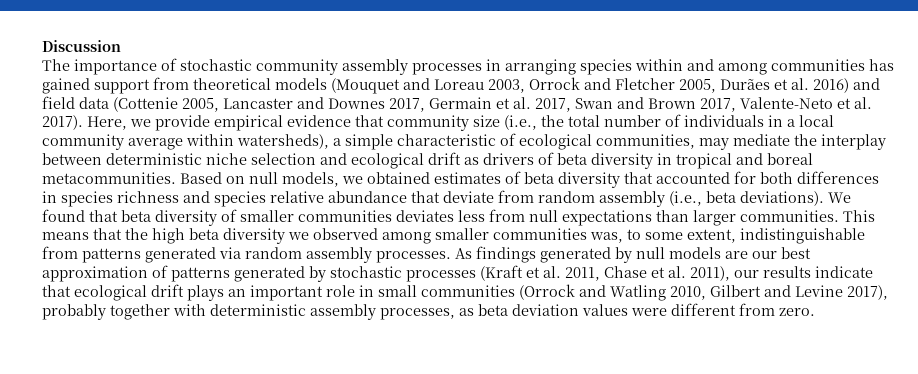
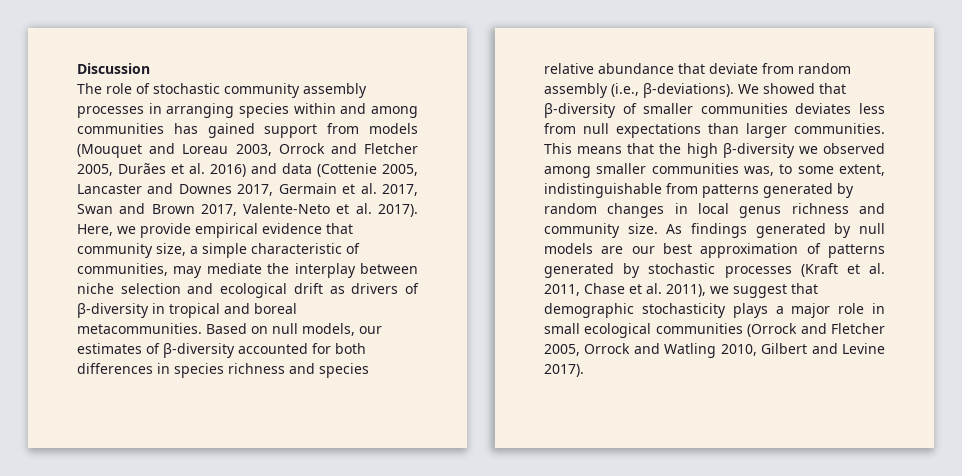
[74,59,157,75] importance -> [106,83,132,94] role
[193,78,271,90] theoretical -> (360, 128) none
[42,96,75,109] field -> (277, 168) none
[473,114,834,130] [42,134,329,150] size (i.e., the total number of individuals in a local community average within watersheds), -> [156,243,186,256] size,
[519,134,592,150] ecological -> (360, 248) none
[106,153,202,165] deterministic -> (418, 268) none
[557,153,653,169] beta diversity -> [77,303,149,318] β-diversity
[342,171,653,188] we obtained estimates of beta diversity that -> [359,326,382,334] [77,343,235,358] our estimates of β-diversity
[706,191,851,206] [42,209,217,226] beta deviations). We found that beta diversity -> [643,83,846,98] [544,103,616,118] β-deviations). We showed that β-diversity
[189,228,285,244] beta diversity -> [722,143,795,158] β-diversity
[219,247,451,263] via random assembly processes. -> [837,183,854,198] [544,203,885,218] [544,223,658,238] by random changes in local genus richness and community size.
[734,266,873,278] [42,284,323,301] our results indicate that ecological drift plays an important -> [710,283,818,298] [544,303,831,318] we suggest that demographic stochasticity plays a major
(417, 291) none -> [584,323,652,338] ecological
(606, 291) none -> [831,323,885,334] [544,343,660,356] Fletcher 2005, Orrock and
[847,285,888,300] [42,303,815,320] 2017), probably together with deterministic assembly processes, as beta deviation values were different from zero. -> [544,364,584,377] 2017).

